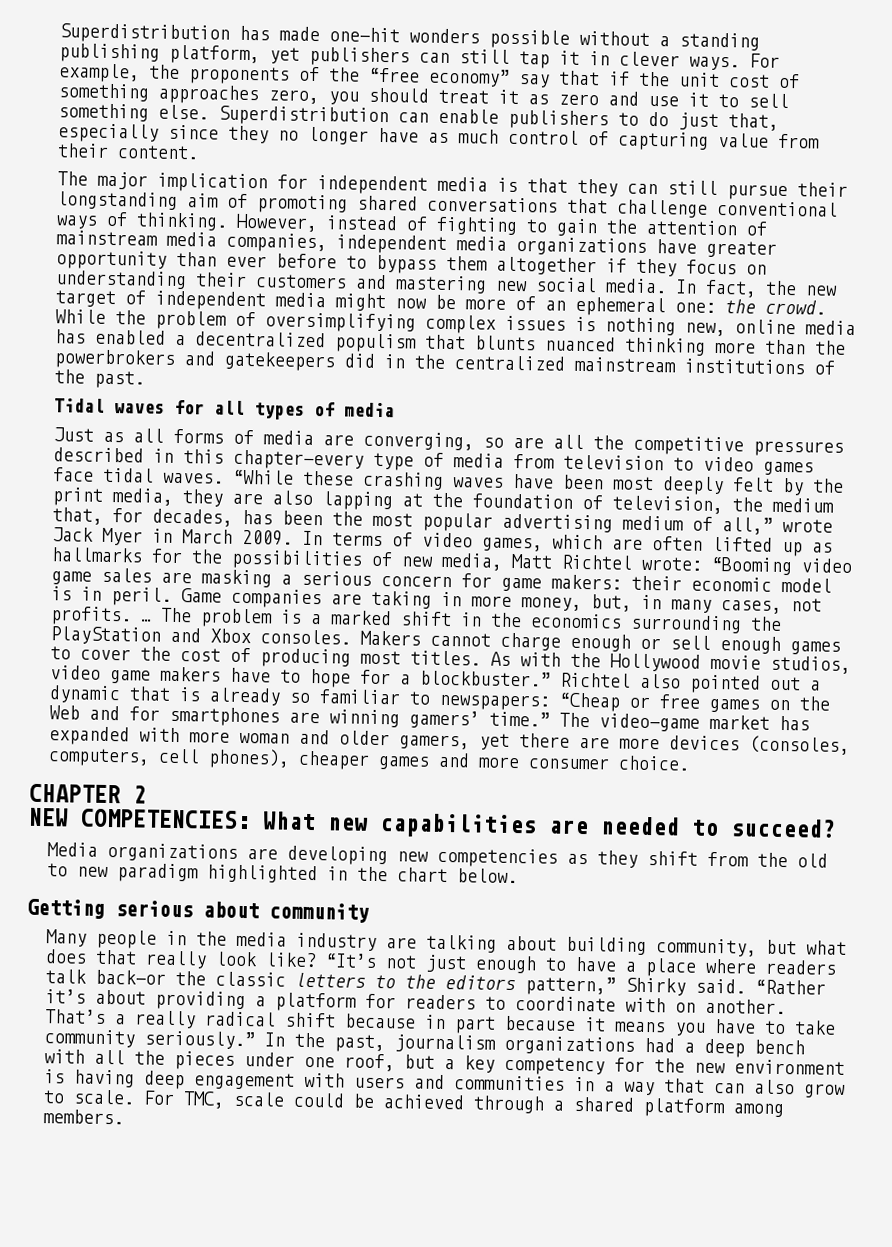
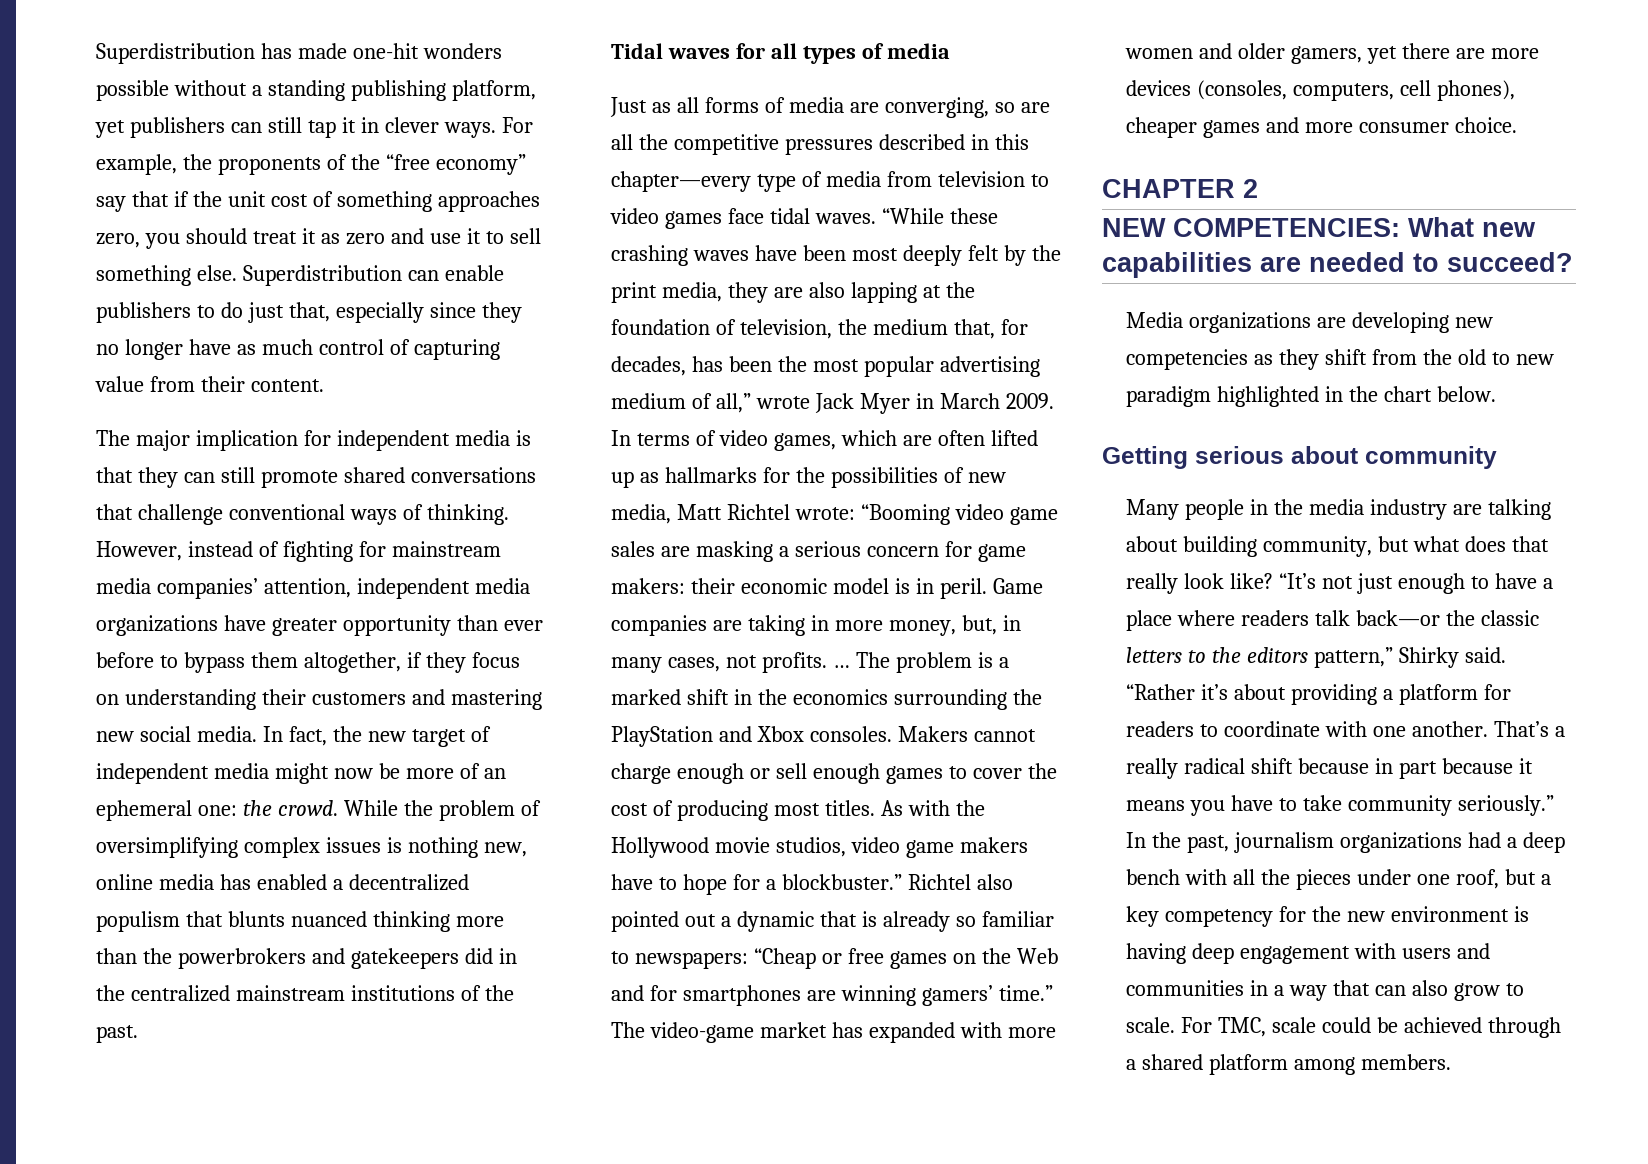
[727,182,849,201] [57,191,349,214] pursue their longstanding aim of promoting -> [261,470,339,488] promote
[526,218,768,237] [56,230,328,253] to gain the attention of mainstream media companies, -> [359,541,501,557] [96,578,352,599] for mainstream media companies’ attention,
[496,256,598,276] altogether -> [304,652,402,673] altogether,
[239,732,291,744] woman -> [1125,48,1194,59] women
[675,1002,697,1013] on -> [1373,726,1407,737] one

